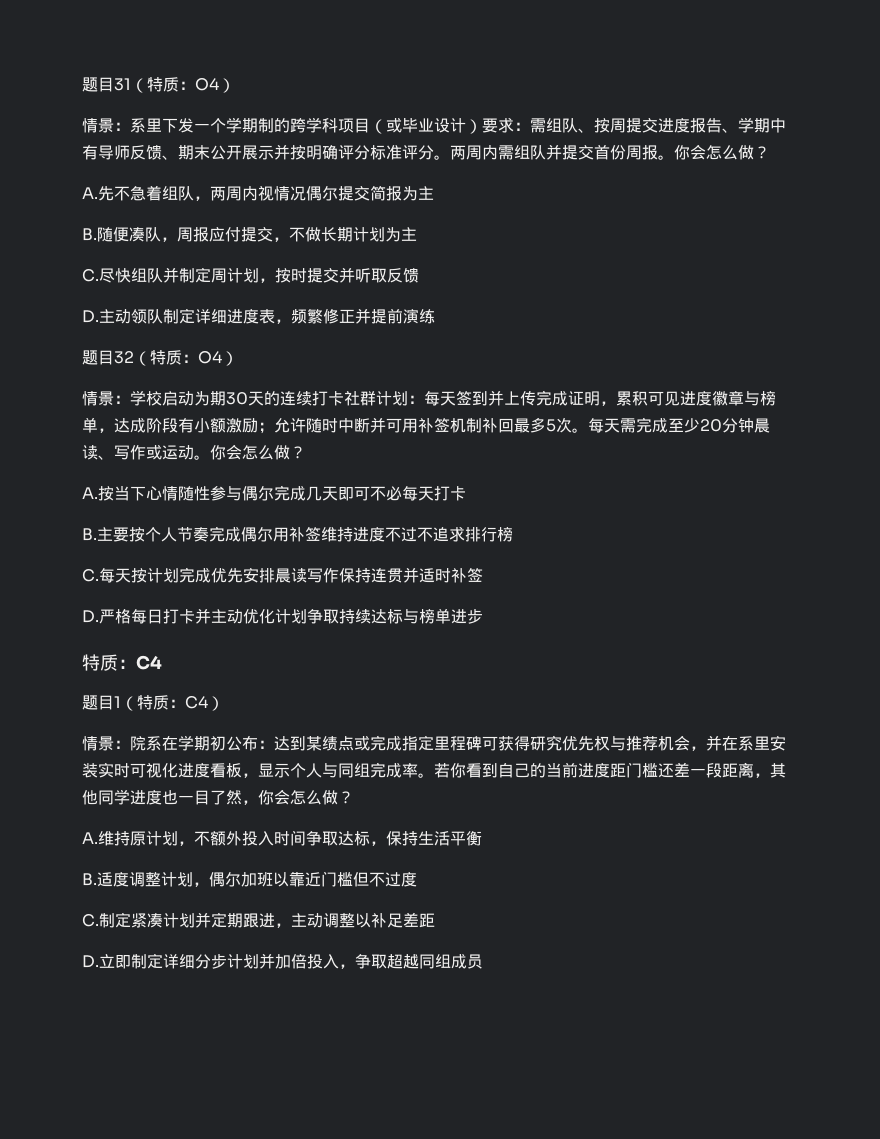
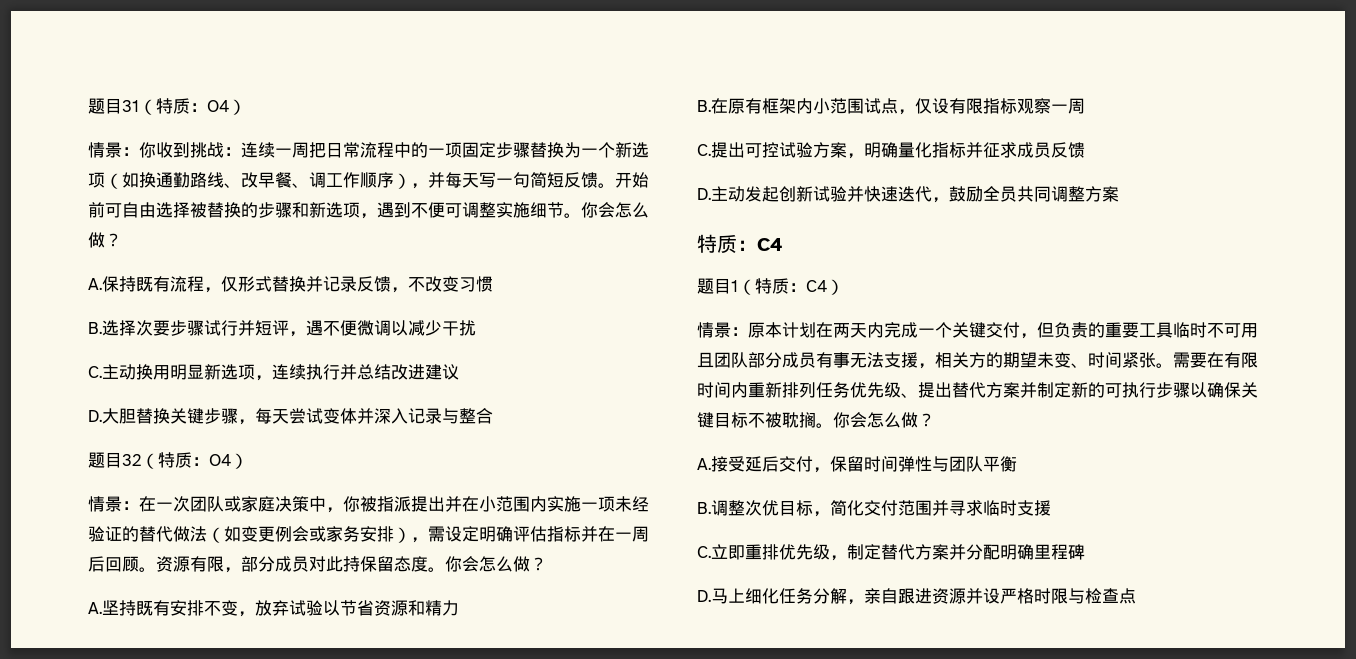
[130,117,786,134] [82,144,770,160] [82,185,434,201] [82,227,417,242] [82,267,419,283] [82,308,435,324] 系里下发一个学期制的跨学科项目（或毕业设计）要求：需组队、按周提交进度报告、学期中有导师反馈、期末公开展示并按明确评分标准评分。两周内需组队并提交首份周报。你会怎么做？ // A.先不急着组队，两周内视情况偶尔提交简报为主 // B.随便凑队，周报应付提交，不做长期计划为主 // C.尽快组队并制定周计划，按时提交并听取反馈 // D.主动领队制定详细进度表，频繁修正并提前演练 -> [139,142,649,158] [88,172,649,189] [88,202,649,219] [88,232,122,248] [88,276,493,293] [88,320,476,337] [88,364,459,381] [88,408,493,425] 你收到挑战：连续一周把日常流程中的一项固定步骤替换为一个新选项（如换通勤路线、改早餐、调工作顺序），并每天写一句简短反馈。开始前可自由选择被替换的步骤和新选项，遇到不便可调整实施细节。你会怎么做？ // A.保持既有流程，仅形式替换并记录反馈，不改变习惯 // B.选择次要步骤试行并短评，遇不便微调以减少干扰 // C.主动换用明显新选项，连续执行并总结改进建议 // D.大胆替换关键步骤，每天尝试变体并深入记录与整合
[130,390,776,406] [82,417,770,434] [82,444,306,460] [82,485,466,501] [82,526,513,542] [82,567,483,583] [82,608,483,624] 学校启动为期30天的连续打卡社群计划：每天签到并上传完成证明，累积可见进度徽章与榜单，达成阶段有小额激励；允许随时中断并可用补签机制补回最多5次。每天需完成至少20分钟晨读、写作或运动。你会怎么做？ // A.按当下心情随性参与偶尔完成几天即可不必每天打卡 // B.主要按个人节奏完成偶尔用补签维持进度不过不追求排行榜 // C.每天按计划完成优先安排晨读写作保持连贯并适时补签 // D.严格每日打卡并主动优化计划争取持续达标与榜单进步 -> [139,496,649,513] [88,526,649,543] [88,556,547,573] [88,600,459,617] [697,98,1085,115] [697,142,1085,159] [697,186,1119,203] 在一次团队或家庭决策中，你被指派提出并在小范围内实施一项未经验证的替代做法（如变更例会或家务安排），需设定明确评估指标并在一周后回顾。资源有限，部分成员对此持保留态度。你会怎么做？ // A.坚持既有安排不变，放弃试验以节省资源和精力 // B.在原有框架内小范围试点，仅设有限指标观察一周 // C.提出可控试验方案，明确量化指标并征求成员反馈 // D.主动发起创新试验并快速迭代，鼓励全员共同调整方案
[130,735,786,751] [82,762,786,778] [82,789,354,805] [82,830,482,846] [82,871,417,887] [82,912,435,928] [82,953,483,969] 院系在学期初公布：达到某绩点或完成指定里程碑可获得研究优先权与推荐机会，并在系里安装实时可视化进度看板，显示个人与同组完成率。若你看到自己的当前进度距门槛还差一段距离，其他同学进度也一目了然，你会怎么做？ // A.维持原计划，不额外投入时间争取达标，保持生活平衡 // B.适度调整计划，偶尔加班以靠近门槛但不过度 // C.制定紧凑计划并定期跟进，主动调整以补足差距 // D.立即制定详细分步计划并加倍投入，争取超越同组成员 -> [748,322,1258,339] [697,352,1258,369] [697,382,1258,398] [697,412,935,428] [697,456,1017,473] [697,500,1051,517] [697,544,1085,561] [697,588,1136,605] 原本计划在两天内完成一个关键交付，但负责的重要工具临时不可用且团队部分成员有事无法支援，相关方的期望未变、时间紧张。需要在有限时间内重新排列任务优先级、提出替代方案并制定新的可执行步骤以确保关键目标不被耽搁。你会怎么做？ // A.接受延后交付，保留时间弹性与团队平衡 // B.调整次优目标，简化交付范围并寻求临时支援 // C.立即重排优先级，制定替代方案并分配明确里程碑 // D.马上细化任务分解，亲自跟进资源并设严格时限与检查点

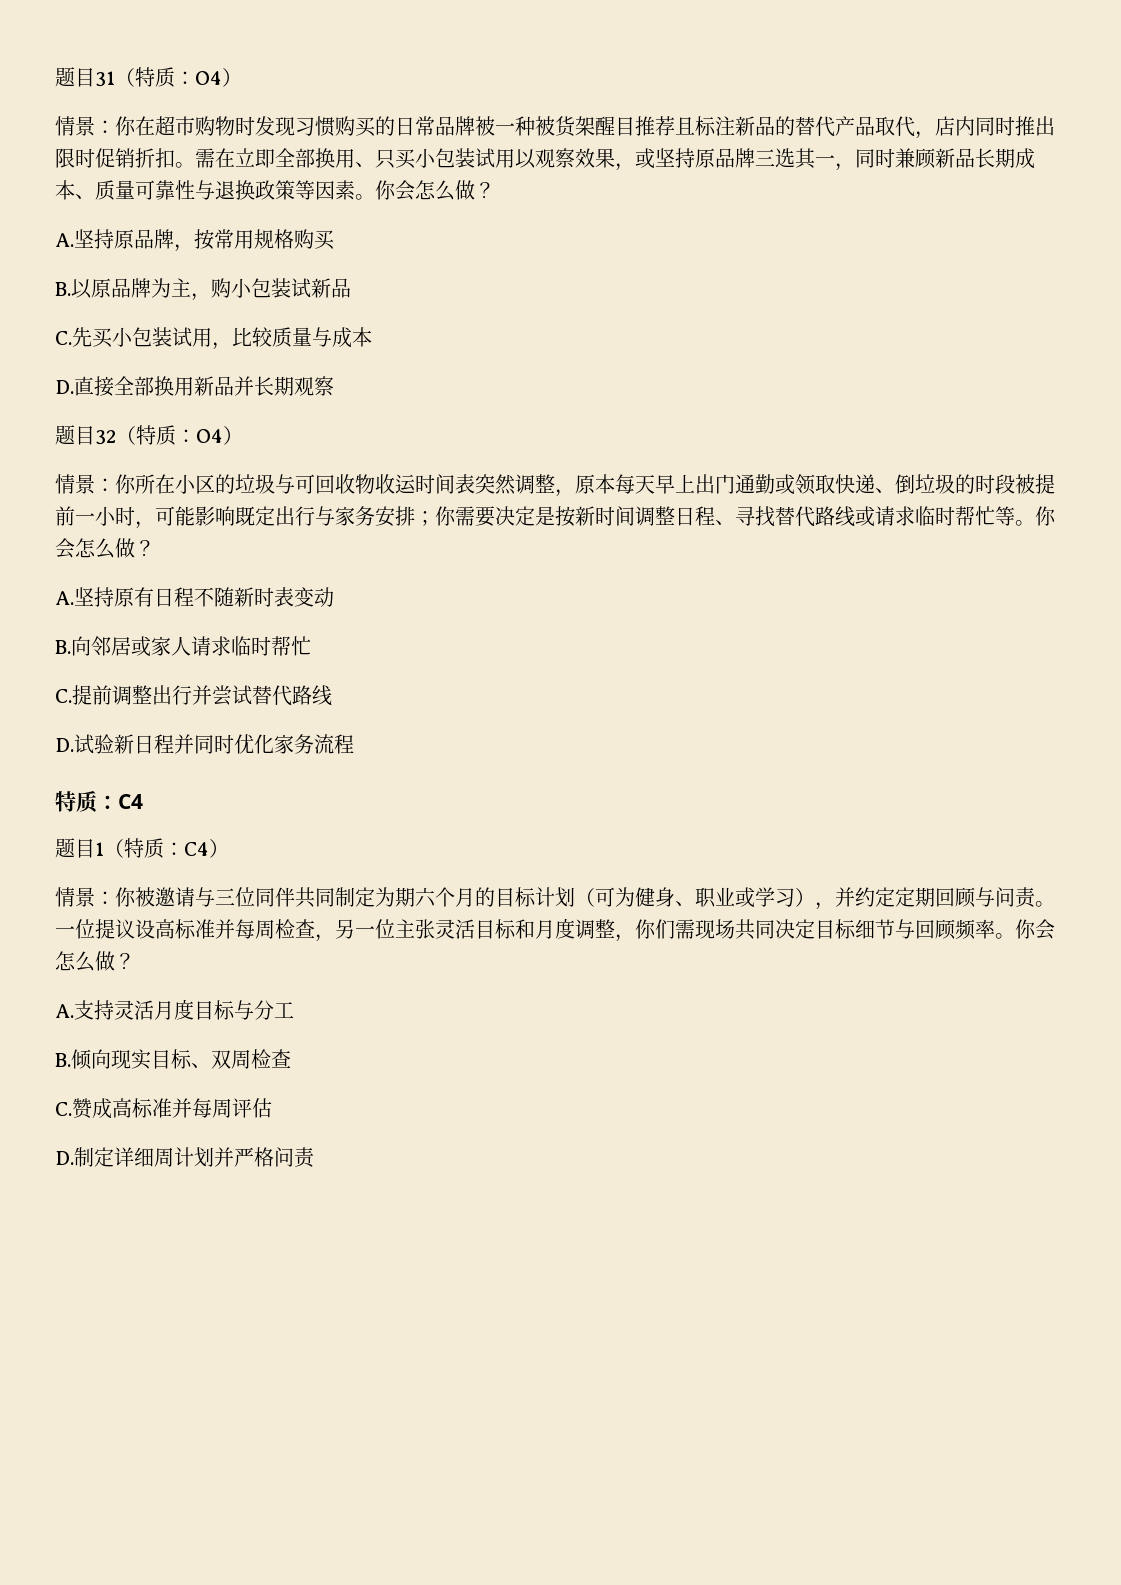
[156,142,649,158] [88,172,649,189] [88,202,649,219] [88,232,122,248] [88,276,493,293] [88,320,476,337] [88,364,459,381] [88,408,493,425] 收到挑战：连续一周把日常流程中的一项固定步骤替换为一个新选项（如换通勤路线、改早餐、调工作顺序），并每天写一句简短反馈。开始前可自由选择被替换的步骤和新选项，遇到不便可调整实施细节。你会怎么做？ // A.保持既有流程，仅形式替换并记录反馈，不改变习惯 // B.选择次要步骤试行并短评，遇不便微调以减少干扰 // C.主动换用明显新选项，连续执行并总结改进建议 // D.大胆替换关键步骤，每天尝试变体并深入记录与整合 -> [135,116,1055,139] [55,148,1035,171] [55,180,495,201] [55,229,335,252] [55,278,351,301] [55,327,372,350] [55,376,334,397] 在超市购物时发现习惯购买的日常品牌被一种被货架醒目推荐且标注新品的替代产品取代，店内同时推出限时促销折扣。需在立即全部换用、只买小包装试用以观察效果，或坚持原品牌三选其一，同时兼顾新品长期成本、质量可靠性与退换政策等因素。你会怎么做？ // A.坚持原品牌，按常用规格购买 // B.以原品牌为主，购小包装试新品 // C.先买小包装试用，比较质量与成本 // D.直接全部换用新品并长期观察
[139,496,649,513] [88,526,649,543] [88,556,547,573] [88,600,459,617] [697,98,1085,115] [697,142,1085,159] [697,186,1119,203] 在一次团队或家庭决策中，你被指派提出并在小范围内实施一项未经验证的替代做法（如变更例会或家务安排），需设定明确评估指标并在一周后回顾。资源有限，部分成员对此持保留态度。你会怎么做？ // A.坚持既有安排不变，放弃试验以节省资源和精力 // B.在原有框架内小范围试点，仅设有限指标观察一周 // C.提出可控试验方案，明确量化指标并征求成员反馈 // D.主动发起创新试验并快速迭代，鼓励全员共同调整方案 -> [115,474,1055,497] [55,506,1056,529] [55,538,155,559] [55,587,334,607] [55,636,311,657] [55,685,332,706] [55,734,354,754] 你所在小区的垃圾与可回收物收运时间表突然调整，原本每天早上出门通勤或领取快递、倒垃圾的时段被提前一小时，可能影响既定出行与家务安排；你需要决定是按新时间调整日程、寻找替代路线或请求临时帮忙等。你会怎么做？ // A.坚持原有日程不随新时表变动 // B.向邻居或家人请求临时帮忙 // C.提前调整出行并尝试替代路线 // D.试验新日程并同时优化家务流程
[748,322,1258,339] [697,352,1258,369] [697,382,1258,398] [697,412,935,428] [697,456,1017,473] [697,500,1051,517] [697,544,1085,561] [697,588,1136,605] 原本计划在两天内完成一个关键交付，但负责的重要工具临时不可用且团队部分成员有事无法支援，相关方的期望未变、时间紧张。需要在有限时间内重新排列任务优先级、提出替代方案并制定新的可执行步骤以确保关键目标不被耽搁。你会怎么做？ // A.接受延后交付，保留时间弹性与团队平衡 // B.调整次优目标，简化交付范围并寻求临时支援 // C.立即重排优先级，制定替代方案并分配明确里程碑 // D.马上细化任务分解，亲自跟进资源并设严格时限与检查点 -> [115,887,1055,910] [55,918,1055,942] [55,951,135,972] [55,999,294,1020] [55,1049,291,1070] [55,1098,272,1119] [55,1147,315,1168] 你被邀请与三位同伴共同制定为期六个月的目标计划（可为健身、职业或学习），并约定定期回顾与问责。一位提议设高标准并每周检查，另一位主张灵活目标和月度调整，你们需现场共同决定目标细节与回顾频率。你会怎么做？ // A.支持灵活月度目标与分工 // B.倾向现实目标、双周检查 // C.赞成高标准并每周评估 // D.制定详细周计划并严格问责

